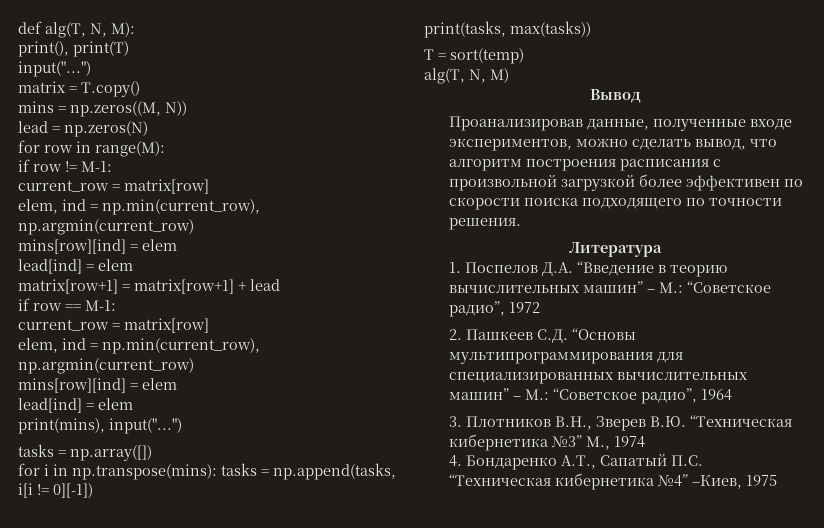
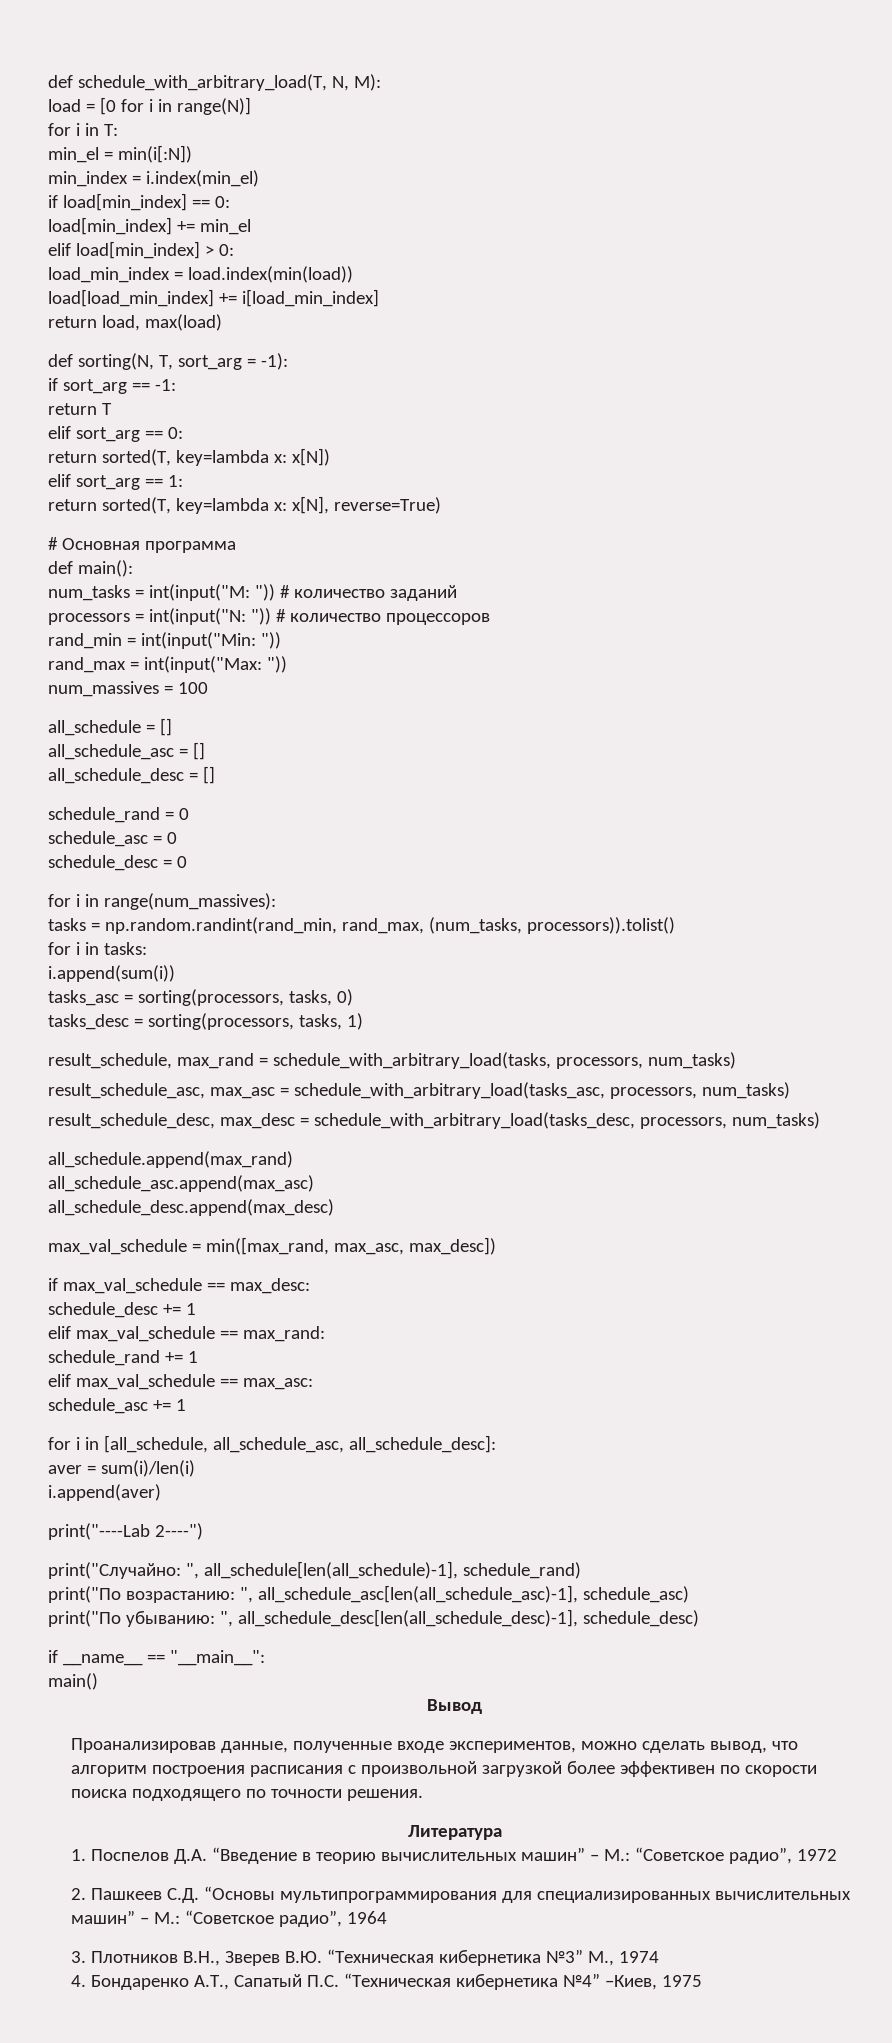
[18,21,86,38] def alg(T, -> [48,74,327,91] def schedule_with_arbitrary_load(T,
[18,41,129,57] [18,61,91,77] [18,81,140,97] [18,101,187,117] [18,121,148,137] [18,140,165,157] [18,159,112,172] [18,179,209,194] [18,199,260,215] [18,219,194,235] [18,239,177,254] [18,259,133,274] [18,279,280,294] [18,298,116,311] [18,318,209,333] [18,338,260,354] [18,358,194,374] [18,378,177,393] [18,398,133,413] [18,418,182,434] [18,444,152,461] [18,463,396,480] [18,483,93,498] [424,21,591,38] [424,48,524,64] [424,68,509,84] print(), print(T) // input("...") // matrix = T.copy() // mins = np.zeros((M, N)) // lead = np.zeros(N) // for row in range(M): // if row != M-1: // current_row = matrix[row] // elem, ind = np.min(current_row), np.argmin(current_row) // mins[row][ind] = elem // lead[ind] = elem // matrix[row+1] = matrix[row+1] + lead // if row == M-1: // current_row = matrix[row] // elem, ind = np.min(current_row), np.argmin(current_row) // mins[row][ind] = elem // lead[ind] = elem // print(mins), input("...") // tasks = np.array([]) // for i in np.transpose(mins): tasks = np.append(tasks, i[i != 0][-1]) // print(tasks, max(tasks)) // T = sort(temp) // alg(T, N, M) -> [48,97,251,115] [48,123,118,136] [48,145,192,163] [48,170,259,187] [48,193,230,211] [48,217,251,235] [48,241,234,259] [48,266,353,283] [48,289,379,307] [48,314,222,331] [48,353,288,370] [48,378,176,394] [48,403,112,415] [48,426,183,442] [48,448,330,466] [48,474,183,490] [48,496,441,514] [48,537,236,553] [48,560,133,577] [48,584,457,601] [48,608,490,625] [48,632,281,649] [48,656,287,673] [48,681,208,697] [48,718,172,736] [48,742,205,760] [48,766,215,784] [48,807,189,823] [48,831,177,847] [48,855,187,871] [48,893,276,910] [48,917,675,934] [48,942,147,955] [48,965,175,982] [48,989,353,1006] [48,1013,363,1030] [48,1052,736,1069] [48,1082,790,1099] [48,1112,820,1129] [48,1151,293,1168] [48,1175,314,1192] [48,1199,334,1216] [48,1237,496,1255] [48,1278,310,1294] [48,1302,196,1318] [48,1326,325,1342] [48,1350,198,1366] [48,1374,313,1390] [48,1398,186,1414] [48,1435,496,1453] [48,1460,195,1477] [48,1484,161,1501] [48,1523,203,1540] [48,1561,581,1579] [48,1585,689,1603] [48,1609,699,1627] [48,1650,265,1666] [48,1673,98,1690] load = [0 for i in range(N)] // for i in T: // min_el = min(i[:N]) // min_index = i.index(min_el) // if load[min_index] == 0: // load[min_index] += min_el // elif load[min_index] > 0: // load_min_index = load.index(min(load)) // load[load_min_index] += i[load_min_index] // return load, max(load) // def sorting(N, T, sort_arg = -1): // if sort_arg == -1: // return T // elif sort_arg == 0: // return sorted(T, key=lambda x: x[N]) // elif sort_arg == 1: // return sorted(T, key=lambda x: x[N], reverse=True) // # Основная программа // def main(): // num_tasks = int(input("M: ")) # количество заданий // processors = int(input("N: ")) # количество процессоров // rand_min = int(input("Min: ")) // rand_max = int(input("Max: ")) // num_massives = 100 // all_schedule = [] // all_schedule_asc = [] // all_schedule_desc = [] // schedule_rand = 0 // schedule_asc = 0 // schedule_desc = 0 // for i in range(num_massives): // tasks = np.random.randint(rand_min, rand_max, (num_tasks, processors)).tolist() // for i in tasks: // i.append(sum(i)) // tasks_asc = sorting(processors, tasks, 0) // tasks_desc = sorting(processors, tasks, 1) // result_schedule, max_rand = schedule_with_arbitrary_load(tasks, processors, num_tasks) // result_schedule_asc, max_asc = schedule_with_arbitrary_load(tasks_asc, processors, num_tasks) // result_schedule_desc, max_desc = schedule_with_arbitrary_load(tasks_desc, processors, num_tasks) // all_schedule.append(max_rand) // all_schedule_asc.append(max_asc) // all_schedule_desc.append(max_desc) // max_val_schedule = min([max_rand, max_asc, max_desc]) // if max_val_schedule == max_desc: // schedule_desc += 1 // elif max_val_schedule == max_rand: // schedule_rand += 1 // elif max_val_schedule == max_asc: // schedule_asc += 1 // for i in [all_schedule, all_schedule_asc, all_schedule_desc]: // aver = sum(i)/len(i) // i.append(aver) // print("----Lab 2----") // print("Случайно: ", all_schedule[len(all_schedule)-1], schedule_rand) // print("По возрастанию: ", all_schedule_asc[len(all_schedule_asc)-1], schedule_asc) // print("По убыванию: ", all_schedule_desc[len(all_schedule_desc)-1], schedule_desc) // if __name__ == "__main__": // main()

